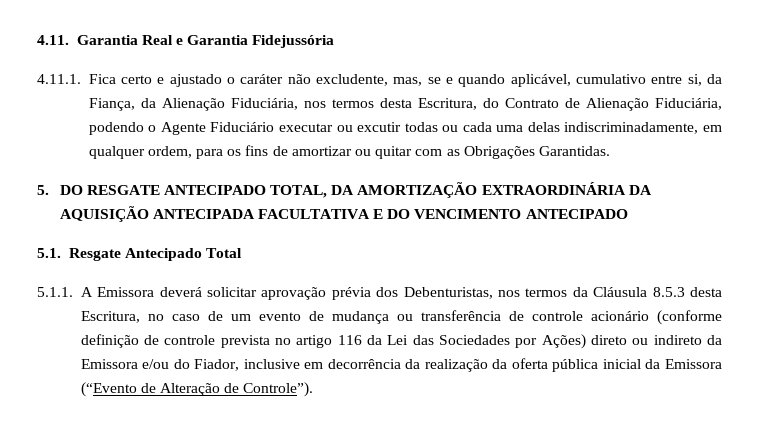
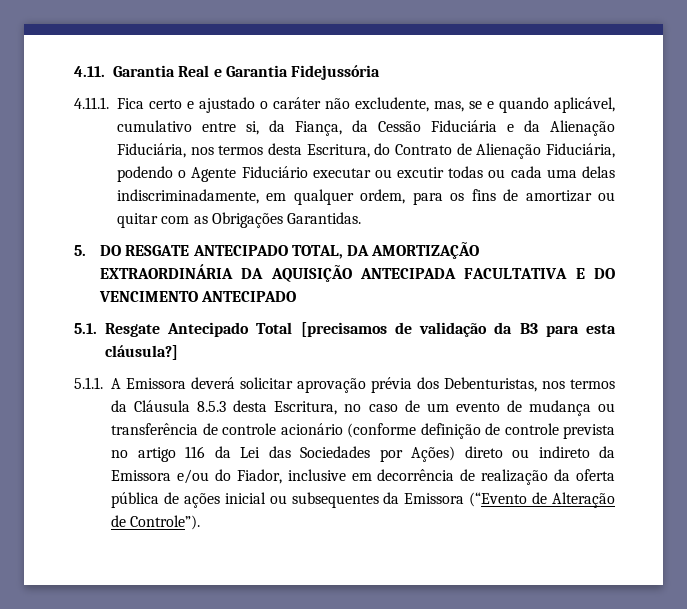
(156, 103) none -> [378,120,540,132] Cessão Fiduciária e da
(243, 253) none -> [300,322,616,337] [105,345,178,360] [precisamos de validação da B3 para esta cláusula?]
[405,359,421,369] da -> [460,469,476,481] de
[602,359,641,369] inicial -> [163,492,379,508] de ações inicial ou subsequentes

